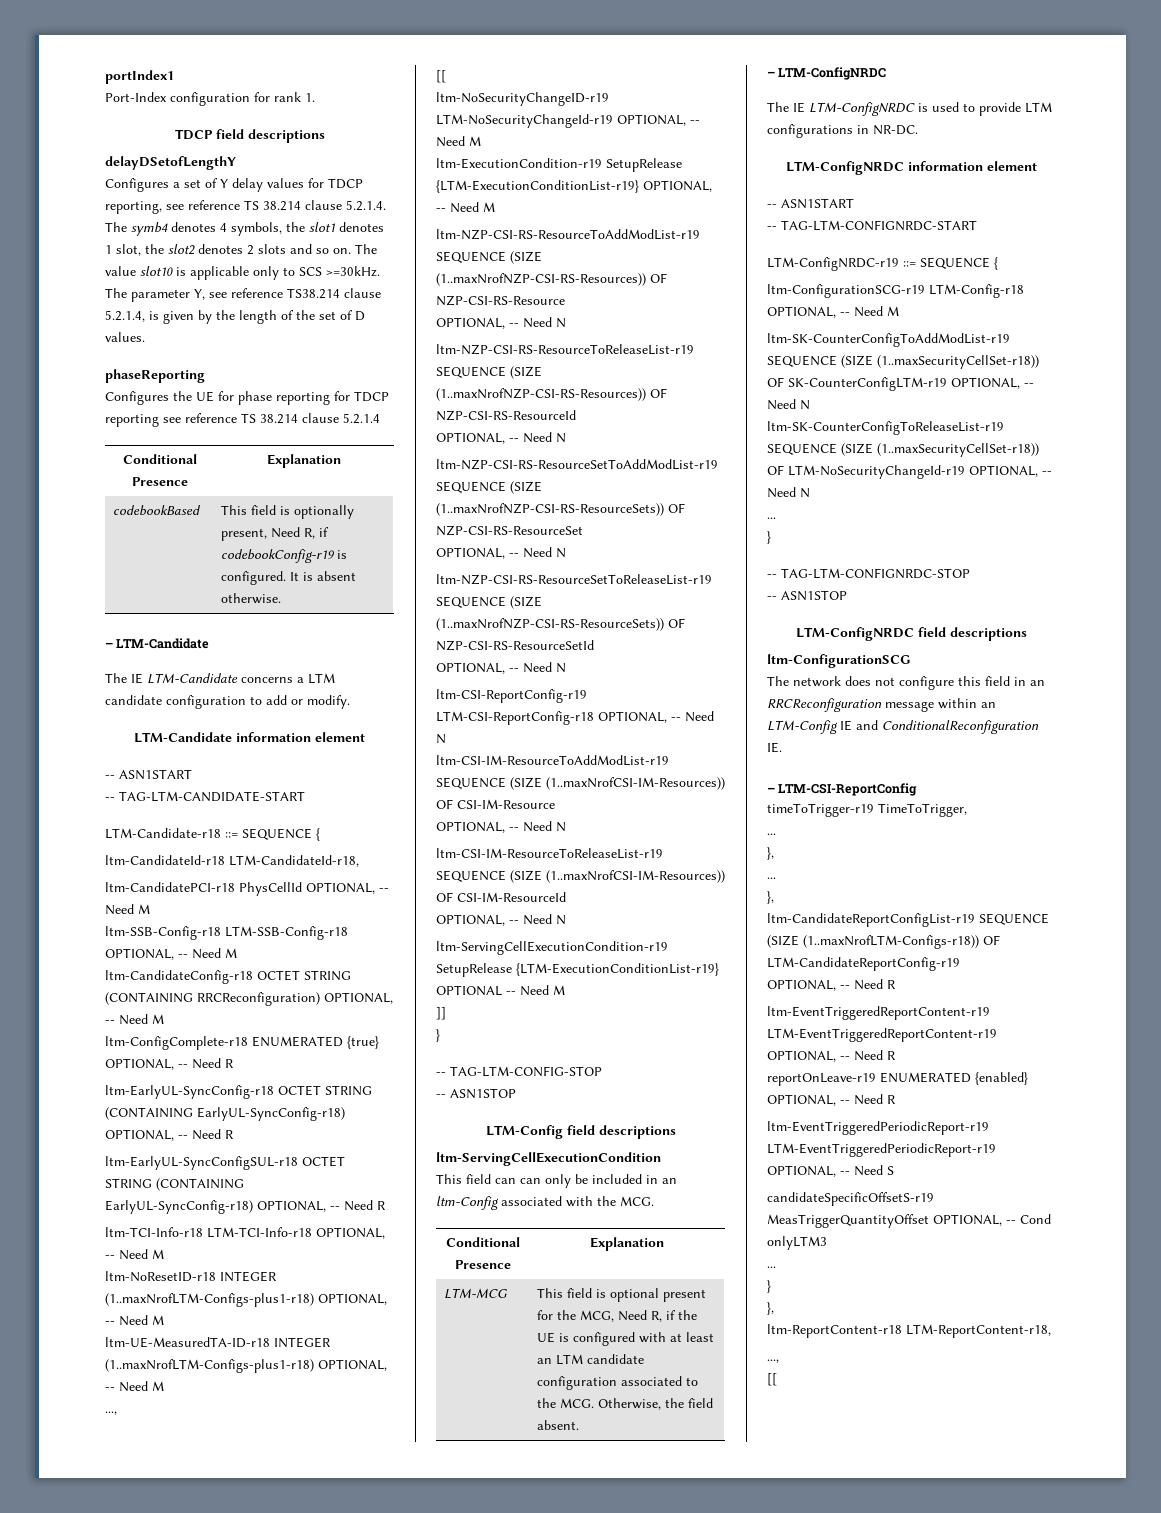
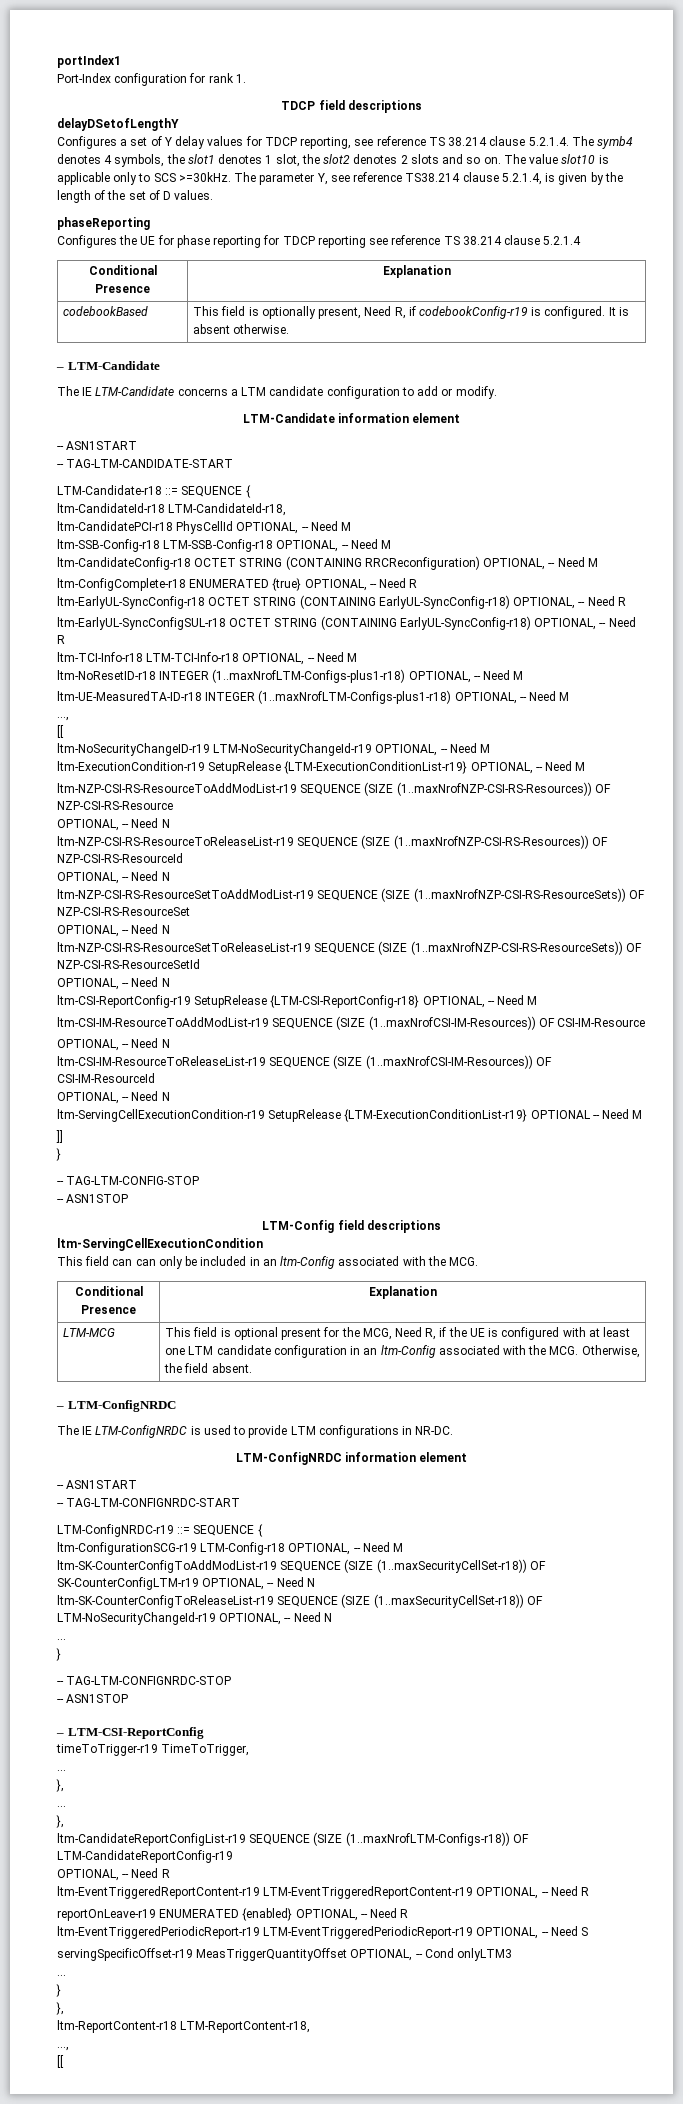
[436,711,714,725] [436,734,446,744] LTM-CSI-ReportConfig-r18 OPTIONAL, -- Need N -> [194,995,538,1008] SetupRelease {LTM-CSI-ReportConfig-r18} OPTIONAL, -- Need M
[537,1354,645,1365] [537,1376,699,1390] an LTM candidate configuration associated to -> [165,1345,526,1358] one LTM candidate configuration in an ltm-Config associated with
[796,627,1027,641] [767,654,911,668] [767,676,1045,690] [767,698,996,712] [767,720,1039,734] [767,742,782,753] // LTM-ConfigNRDC field descriptions // ltm-ConfigurationSCG // The network does not configure this field in an RRCReconfiguration message within an LTM-Config IE and ConditionalReconfiguration IE. -> (129, 1698) none
[767,1192,934,1206] candidateSpecificOffsetS-r19 -> [57,1948,193,1961] servingSpecificOffset-r19

